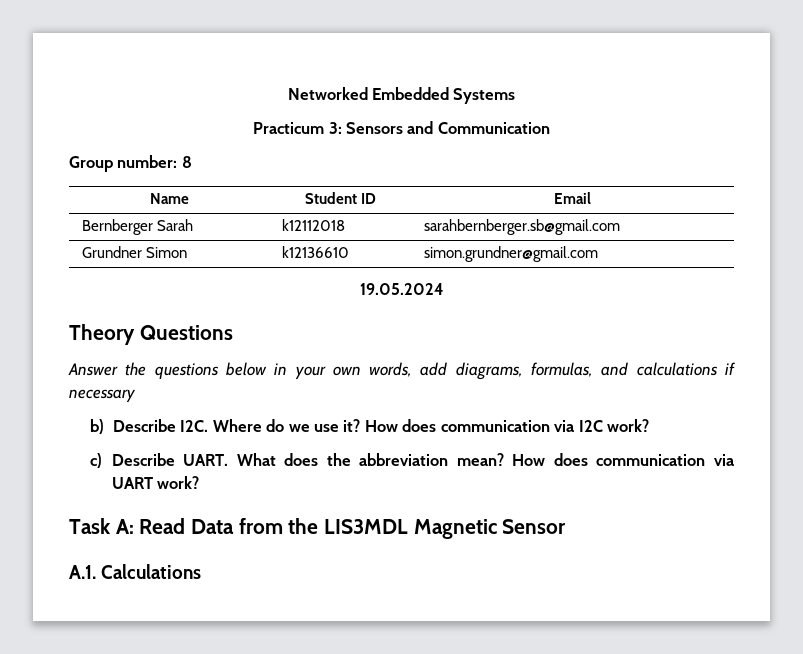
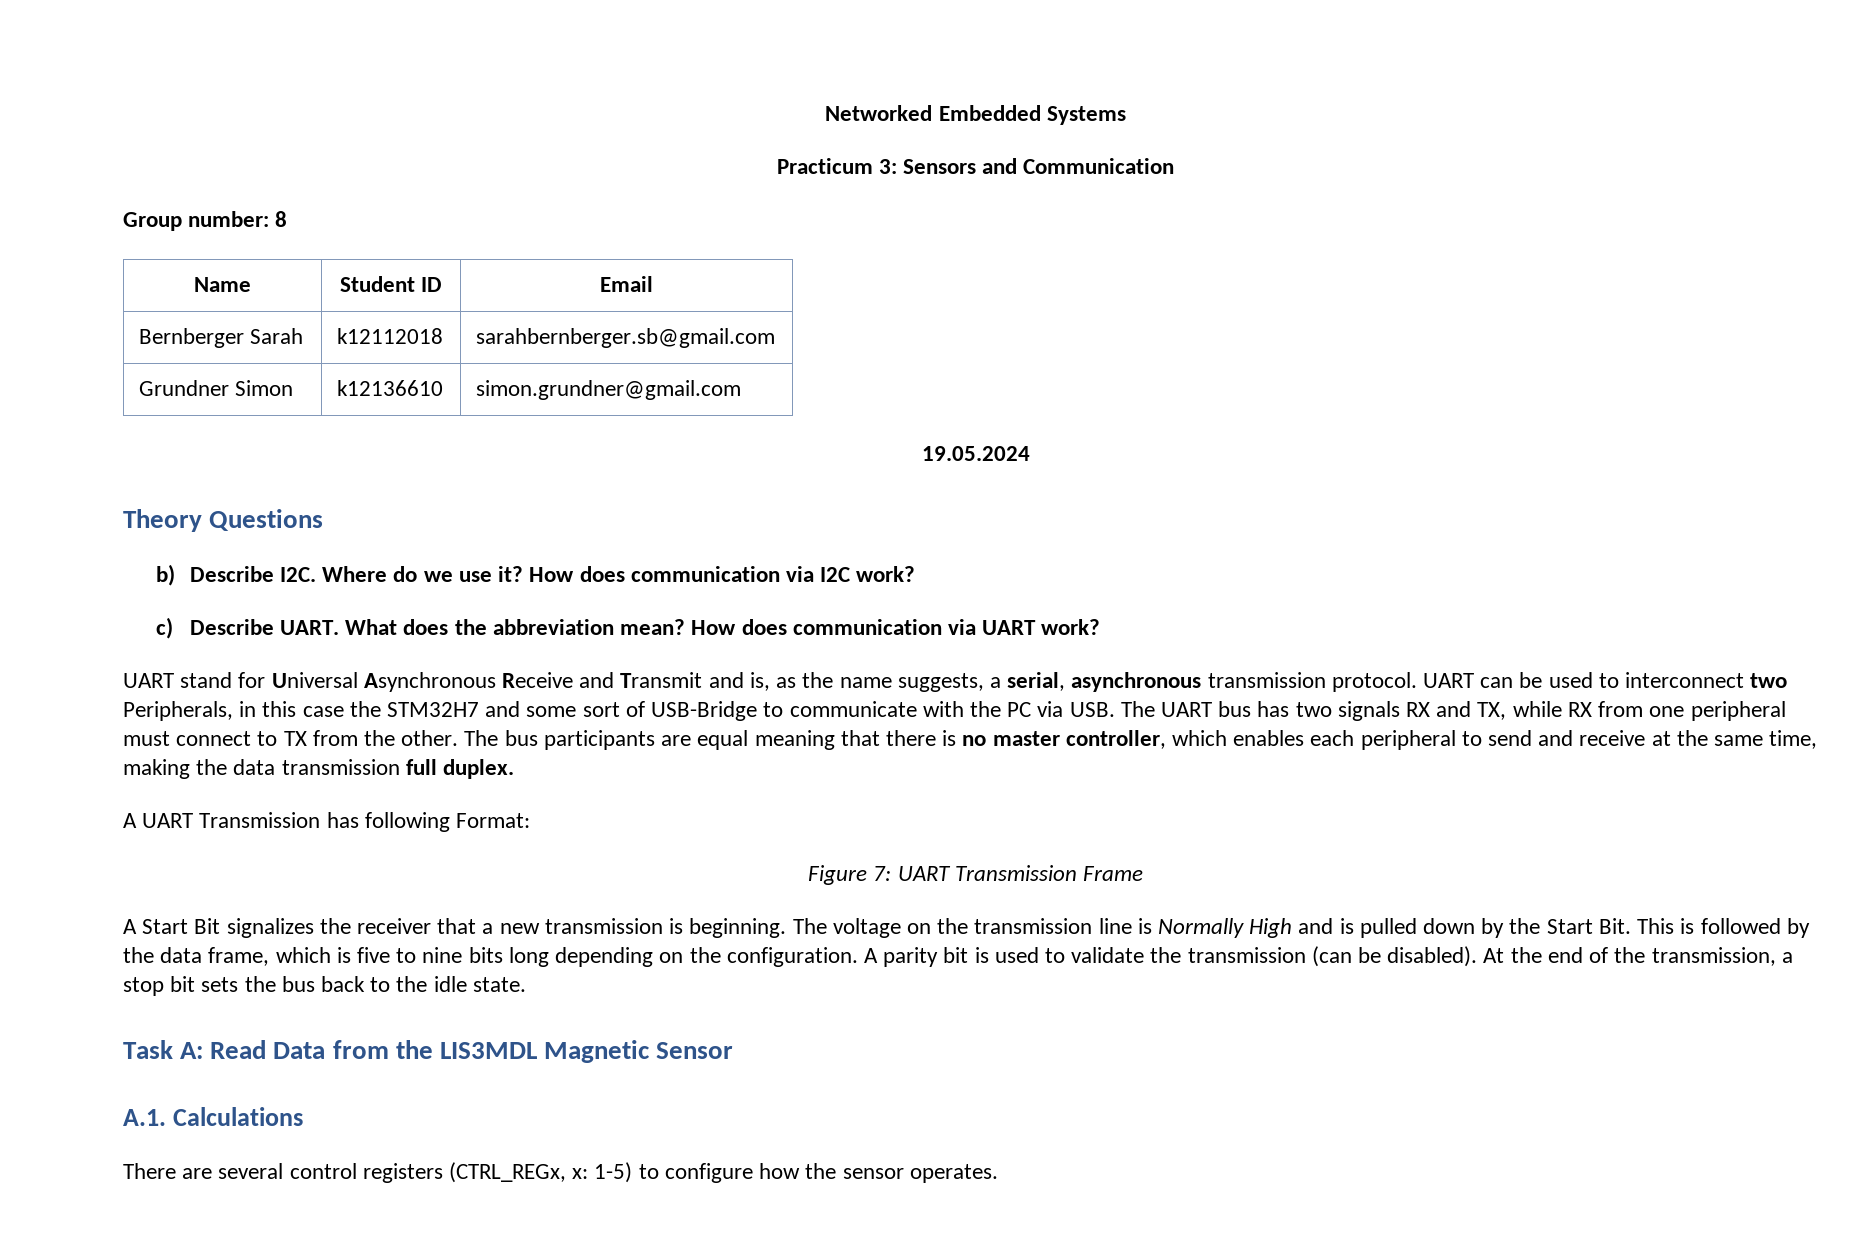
[68,362,735,380] [69,389,136,402] // Answer the questions below in your own words, add diagrams, formulas, and calculations if necessary -> (324, 520) none
(200, 482) none -> [123,672,1788,692] [123,701,1786,721] [123,730,1818,750] [123,759,515,779] [123,812,531,832] [808,865,1143,885] [123,918,1810,938] [123,946,1793,967] [123,976,526,996] // UART stand for Universal Asynchronous Receive and Transmit and is, as the name suggests, a serial, asynchronous transmission protocol. UART can be used to interconnect two Peripherals, in this case the STM32H7 and some sort of USB-Bridge to communicate with the PC via USB. The UART bus has two signals RX and TX, while RX from one peripheral must connect to TX from the other. The bus participants are equal meaning that there is no master controller, which enables each peripheral to send and receive at the same time, making the data transmission full duplex. // A UART Transmission has following Format: // Figure 7: UART Transmission Frame // A Start Bit signalizes the receiver that a new transmission is beginning. The voltage on the transmission line is Normally High and is pulled down by the Start Bit. This is followed by the data frame, which is five to nine bits long depending on the configuration. A parity bit is used to validate the transmission (can be disabled). At the end of the transmission, a stop bit sets the bus back to the idle state.
(202, 571) none -> [123,1162,998,1183] // There are several control registers (CTRL_REGx, x: 1-5) to configure how the sensor operates.

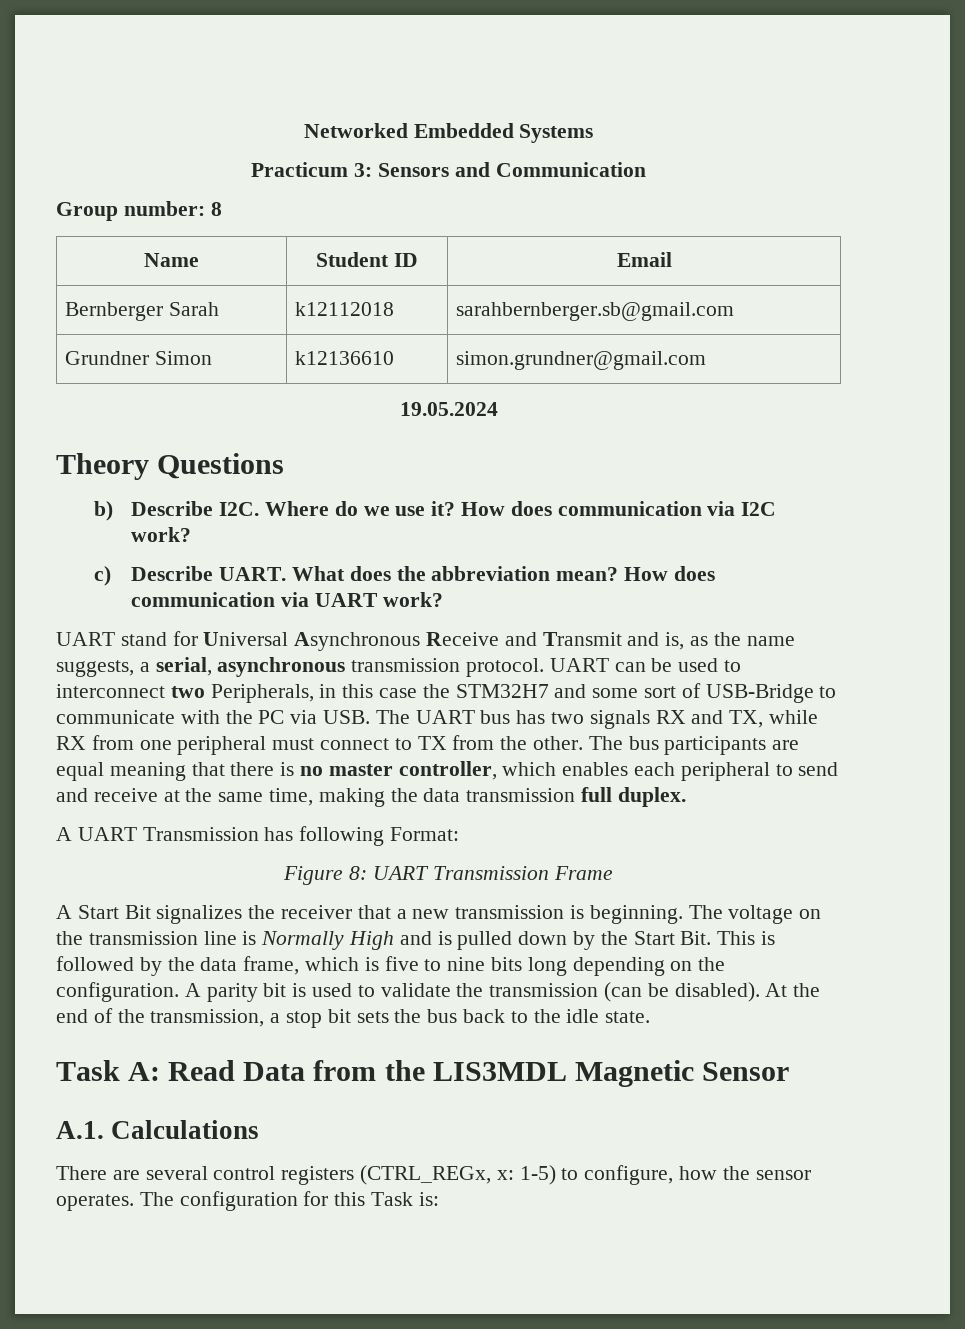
[873,866,892,881] 7: -> [349,866,368,880] 8:
[664,1163,753,1183] configure -> [584,1165,674,1185] configure,
(998, 1173) none -> [139,1191,439,1211] The configuration for this Task is:

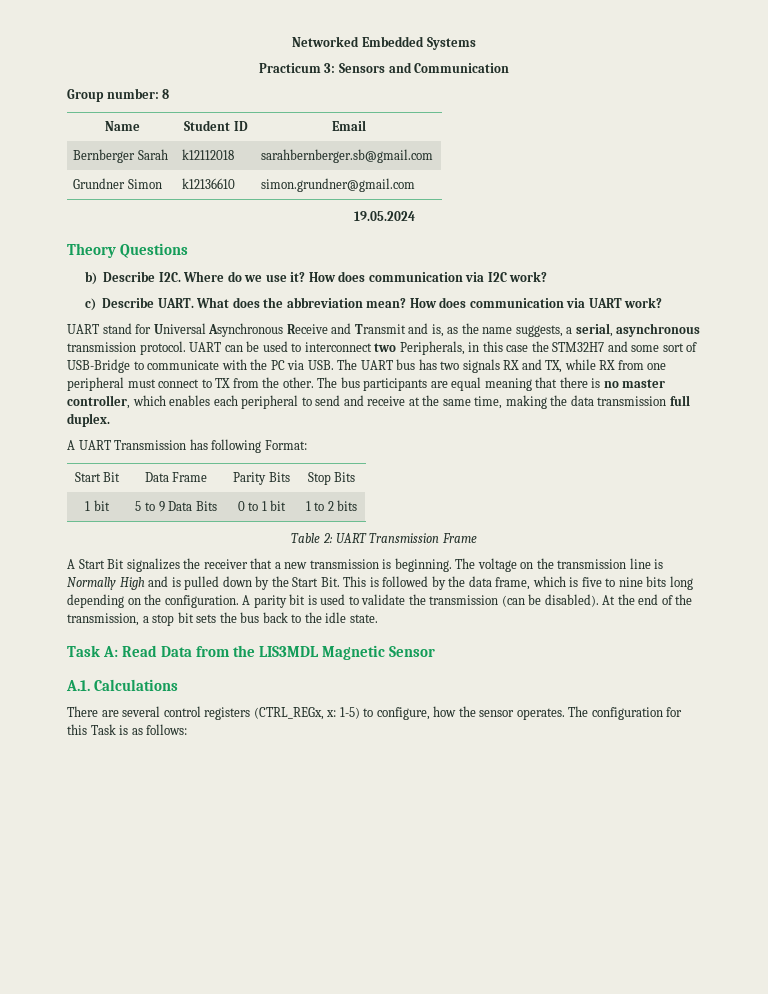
[283,866,368,885] // Figure 8: -> [74,472,121,482] [144,472,208,482] [233,472,290,485] [307,472,356,485] [85,500,110,511] [135,501,217,512] [237,500,287,511] [305,500,358,511] [291,533,333,543] // Start Bit | Data Frame | Parity Bits | Stop Bits // 1 bit | 5 to 9 Data Bits | 0 to 1 bit | 1 to 2 bits // Table 2:
[418,1192,439,1206] is: -> [119,724,188,735] is as follows:

